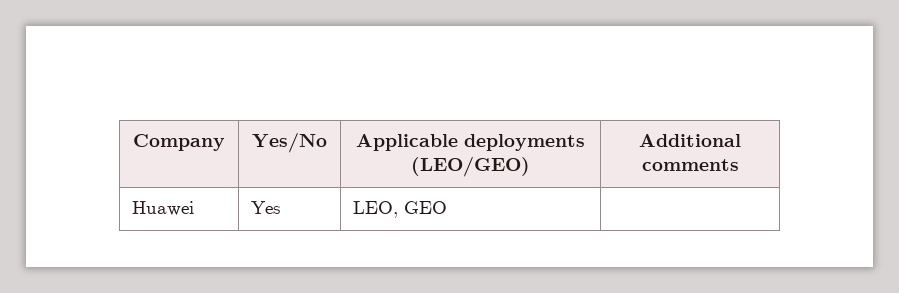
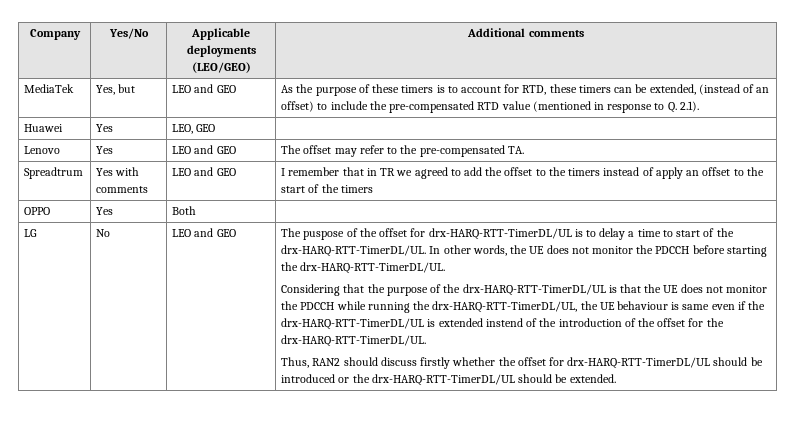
[132,201,195,216] [251,201,281,214] [353,201,448,218] Huawei | Yes | LEO, GEO | -> [24,84,75,93] [96,84,136,95] [172,84,236,93] [281,84,770,96] [281,101,699,113] [24,124,64,132] [96,124,114,132] [172,124,216,134] [24,146,61,154] [96,146,114,154] [172,145,236,154] [281,145,524,157] [24,167,84,179] [96,167,140,176] [96,186,149,193] [172,167,236,176] [281,167,764,179] [281,184,373,193] [24,207,51,215] [96,207,114,215] [172,206,197,215] [24,229,38,237] [96,229,111,237] [172,228,236,237] [281,228,734,240] [281,245,767,257] [281,262,446,274] [281,284,768,296] [281,301,766,313] [281,318,724,330] [281,335,427,347] [281,357,763,369] [281,374,616,386] MediaTek | Yes, but | LEO and GEO | As the purpose of these timers is to account for RTD, these timers can be extended, (instead of an offset) to include the pre-compensated RTD value (mentioned in response to Q. 2.1). // Huawei | Yes | LEO, GEO | // Lenovo | Yes | LEO and GEO | The offset may refer to the pre-compensated TA. // Spreadtrum | Yes with comments | LEO and GEO | I remember that in TR we agreed to add the offset to the timers instead of apply an offset to the start of the timers // OPPO | Yes | Both | // LG | No | LEO and GEO | The puspose of the offset for drx-HARQ-RTT-TimerDL/UL is to delay a time to start of the drx-HARQ-RTT-TimerDL/UL. In other words, the UE does not monitor the PDCCH before starting the drx-HARQ-RTT-TimerDL/UL. // Considering that the purpose of the drx-HARQ-RTT-TimerDL/UL is that the UE does not monitor the PDCCH while running the drx-HARQ-RTT-TimerDL/UL, the UE behaviour is same even if the drx-HARQ-RTT-TimerDL/UL is extended instend of the introduction of the offset for the drx-HARQ-RTT-TimerDL/UL. // Thus, RAN2 should discuss firstly whether the offset for drx-HARQ-RTT-TimerDL/UL should be introduced or the drx-HARQ-RTT-TimerDL/UL should be extended.

